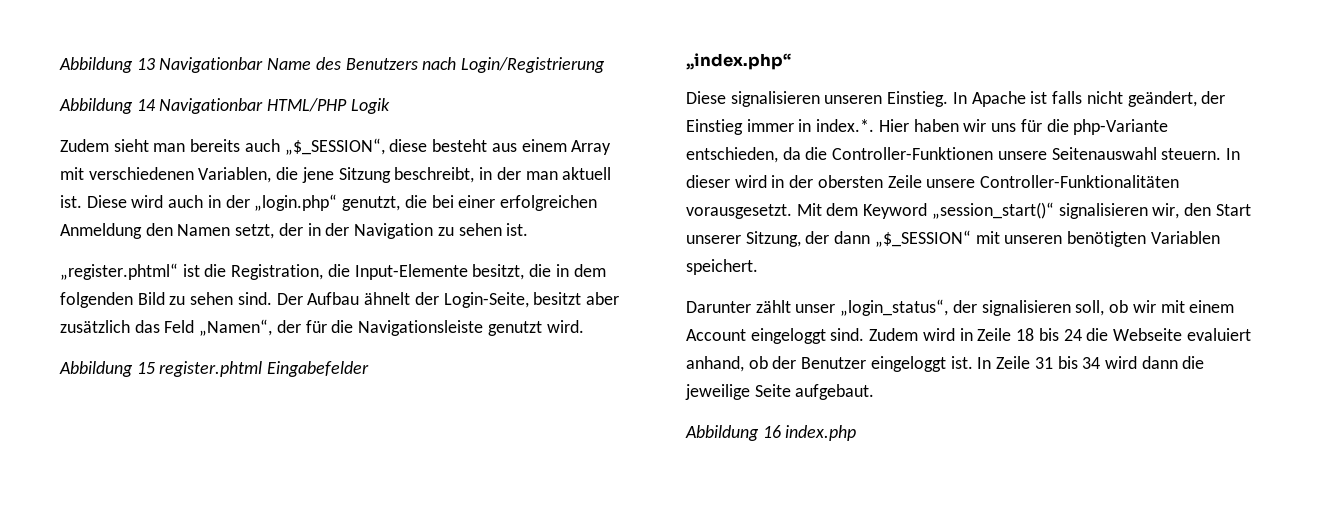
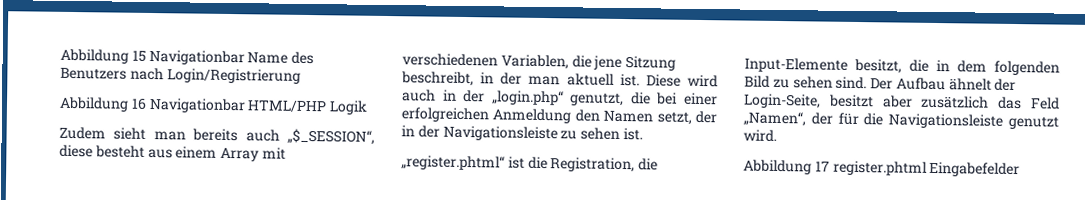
[59,57,155,73] Abbildung 13 -> [60,48,146,64] Abbildung 15
[136,99,156,111] 14 -> [130,97,147,110] 16
[354,223,434,239] Navigation -> [442,125,558,142] Navigationsleiste
[136,362,155,374] 15 -> [814,161,830,172] 17
[686,53,791,70] [686,91,1226,107] [686,119,1169,135] [686,147,1241,163] [686,175,1180,188] [686,202,1251,219] [686,230,1220,247] [686,259,758,275] [686,299,1235,316] [686,328,1251,344] [686,356,1205,372] [685,384,875,400] [685,425,857,441] // „index.php“ // Diese signalisieren unseren Einstieg. In Apache ist falls nicht geändert, der Einstieg immer in index.*. Hier haben wir uns für die php-Variante entschieden, da die Controller-Funktionen unsere Seitenauswahl steuern. In dieser wird in der obersten Zeile unsere Controller-Funktionalitäten vorausgesetzt. Mit dem Keyword „session_start()“ signalisieren wir, den Start unserer Sitzung, der dann „$_SESSION“ mit unseren benötigten Variablen speichert. // Darunter zählt unser „login_status“, der signalisieren soll, ob wir mit einem Account eingeloggt sind. Zudem wird in Zeile 18 bis 24 die Webseite evaluiert anhand, ob der Benutzer eingeloggt ist. In Zeile 31 bis 34 wird dann die jeweilige Seite aufgebaut. // Abbildung 16 index.php -> (1021, 169) none

